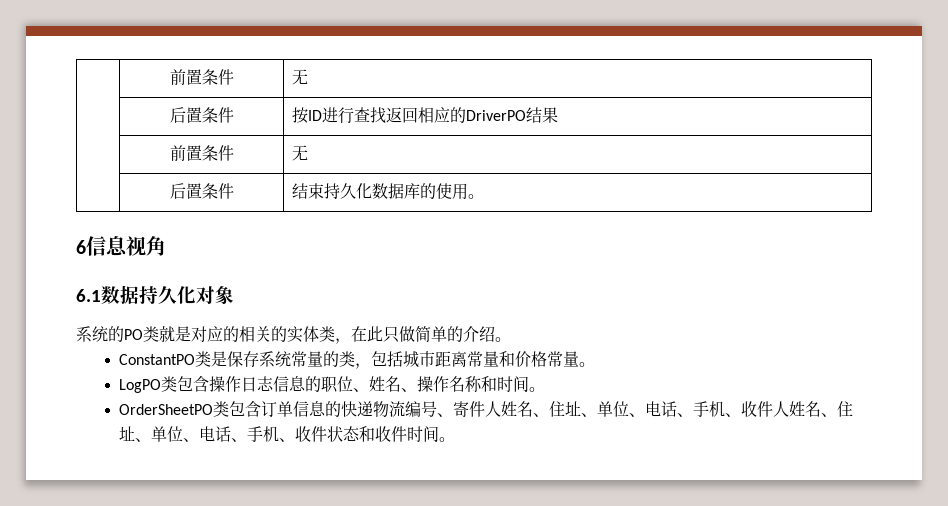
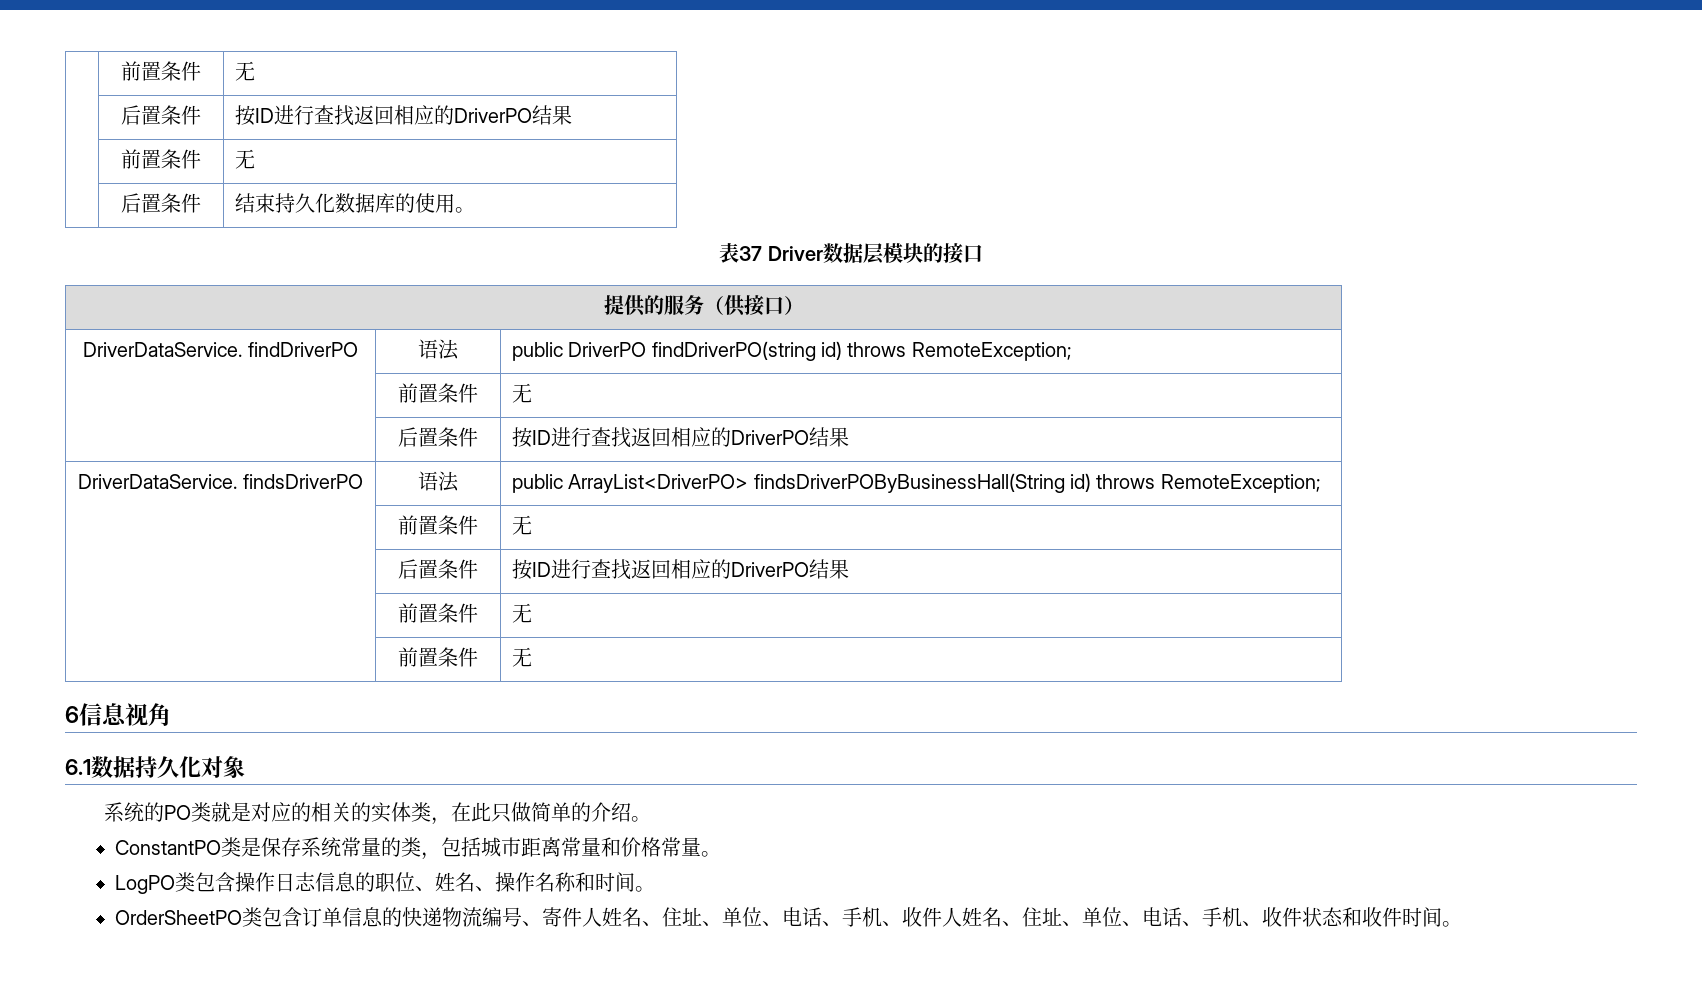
(485, 196) none -> [719,243,983,264] [603,294,804,317] [83,342,358,357] [418,339,459,360] [511,341,1071,361] [398,383,478,403] [511,383,532,403] [398,427,478,447] [511,427,849,448] [78,474,363,489] [418,471,459,492] [511,473,1320,493] [398,515,478,535] [511,515,532,535] [398,559,478,579] [511,559,849,580] [398,603,478,623] [511,603,532,623] [398,647,478,667] [511,647,532,667] // 表37 Driver数据层模块的接口 // 提供的服务（供接口） // DriverDataService. findDriverPO | 语法 | public DriverPO findDriverPO(string id) throws RemoteException; // | 前置条件 | 无 // | 后置条件 | 按ID进行查找返回相应的DriverPO结果 // DriverDataService. findsDriverPO | 语法 | public ArrayList<DriverPO> findsDriverPOByBusinessHall(String id) throws RemoteException; // | 前置条件 | 无 // | 后置条件 | 按ID进行查找返回相应的DriverPO结果 // | 前置条件 | 无 // | 前置条件 | 无

